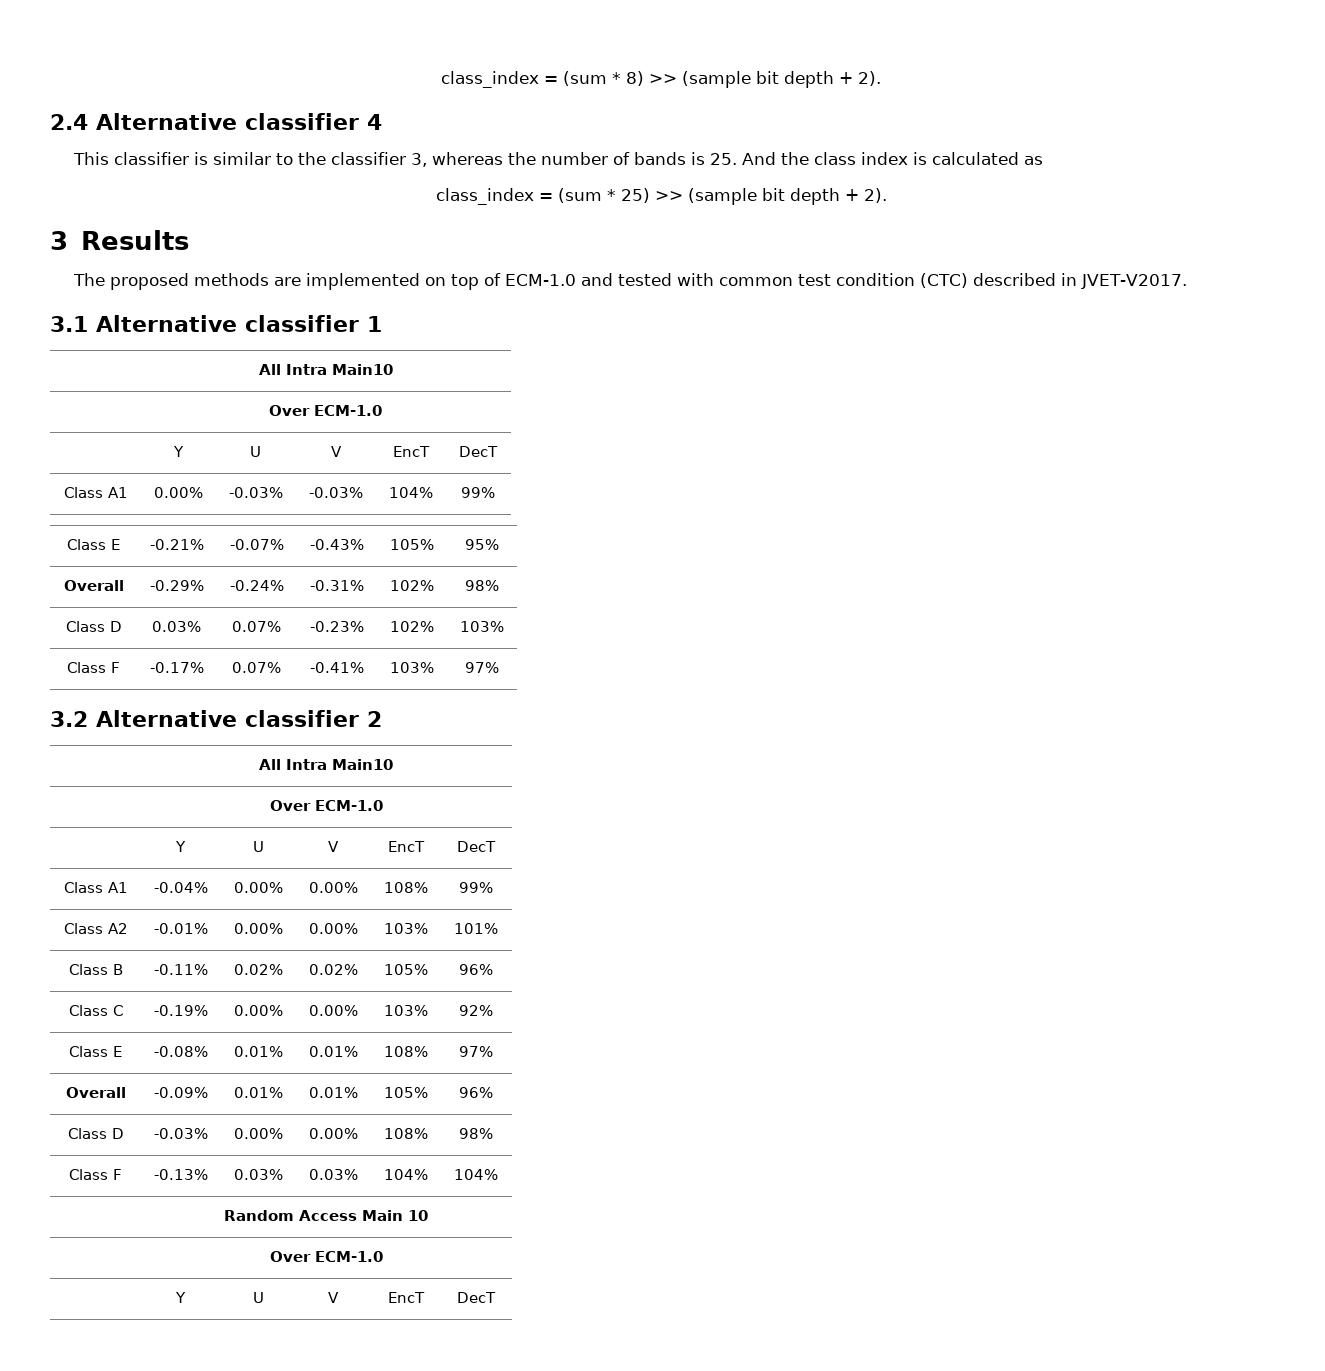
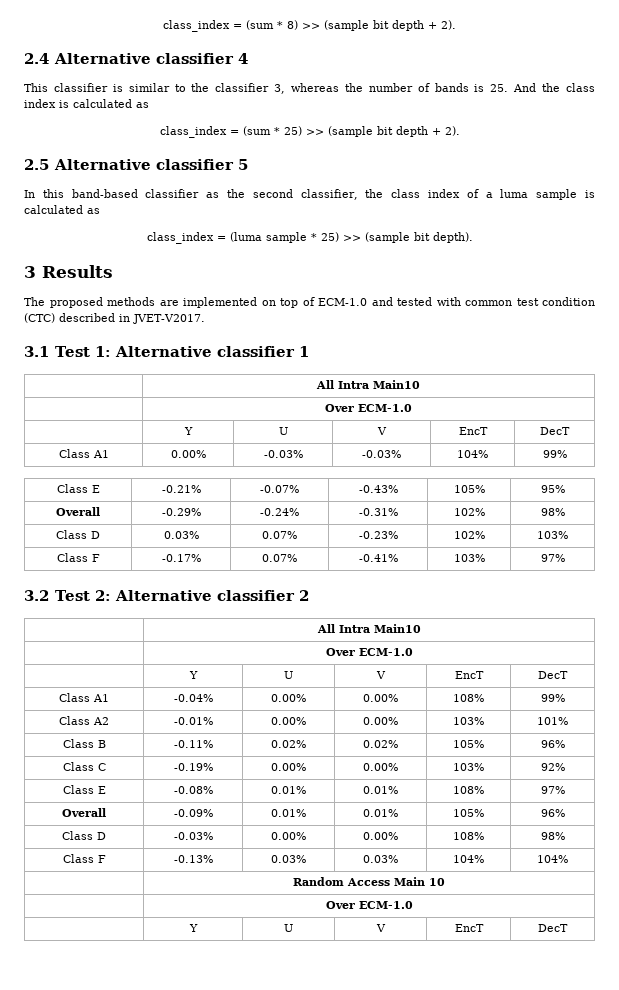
(887, 195) none -> [24,159,248,170] [24,189,595,200] [24,205,100,214] [146,232,473,244] // 2.5 Alternative classifier 5 // In this band-based classifier as the second classifier, the class index of a luma sample is calculated as // class_index = (luma sample * 25) >> (sample bit depth).
(88, 324) none -> [54,346,112,357] Test 1:
(88, 719) none -> [54,590,112,601] Test 2:

